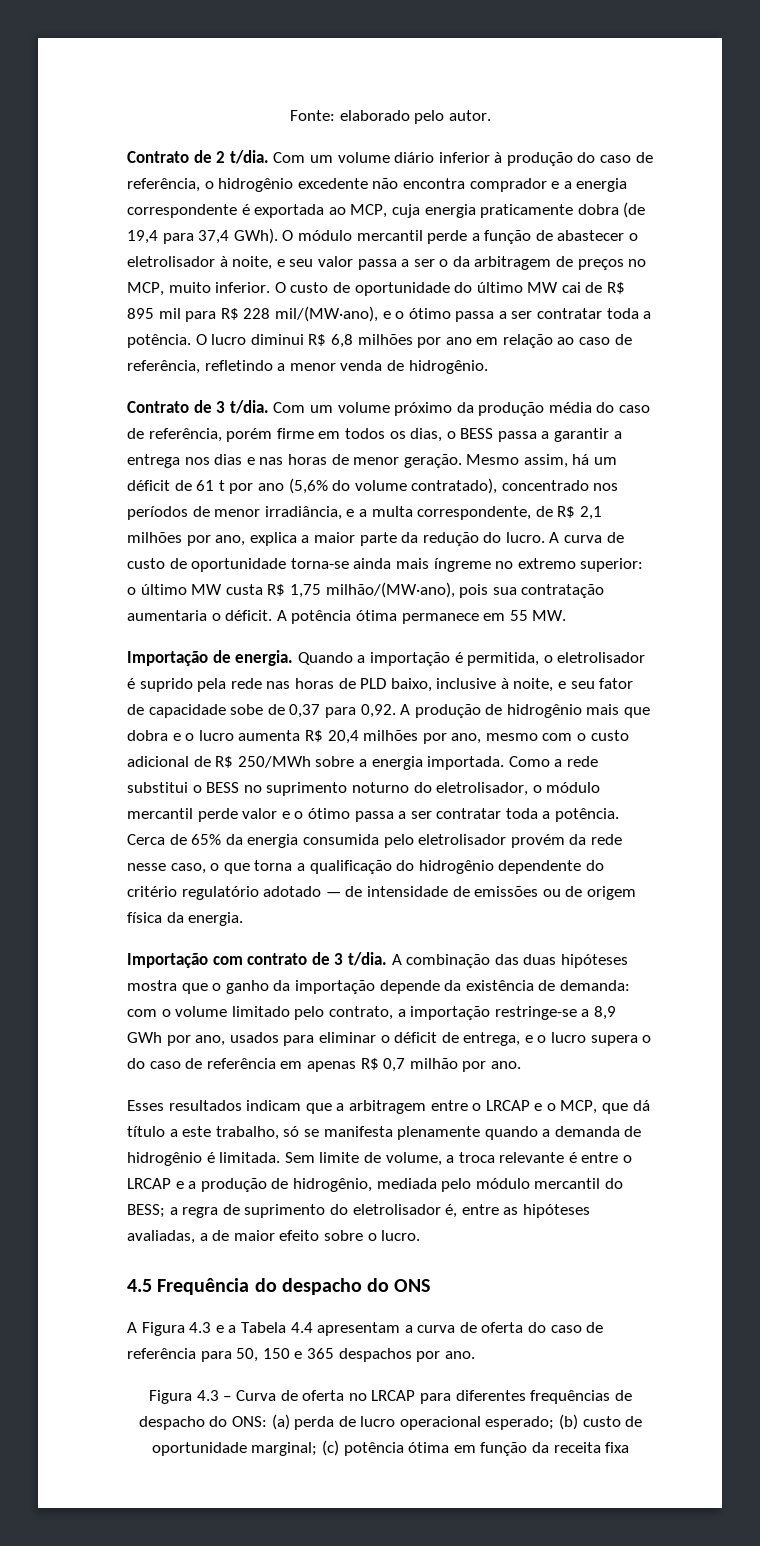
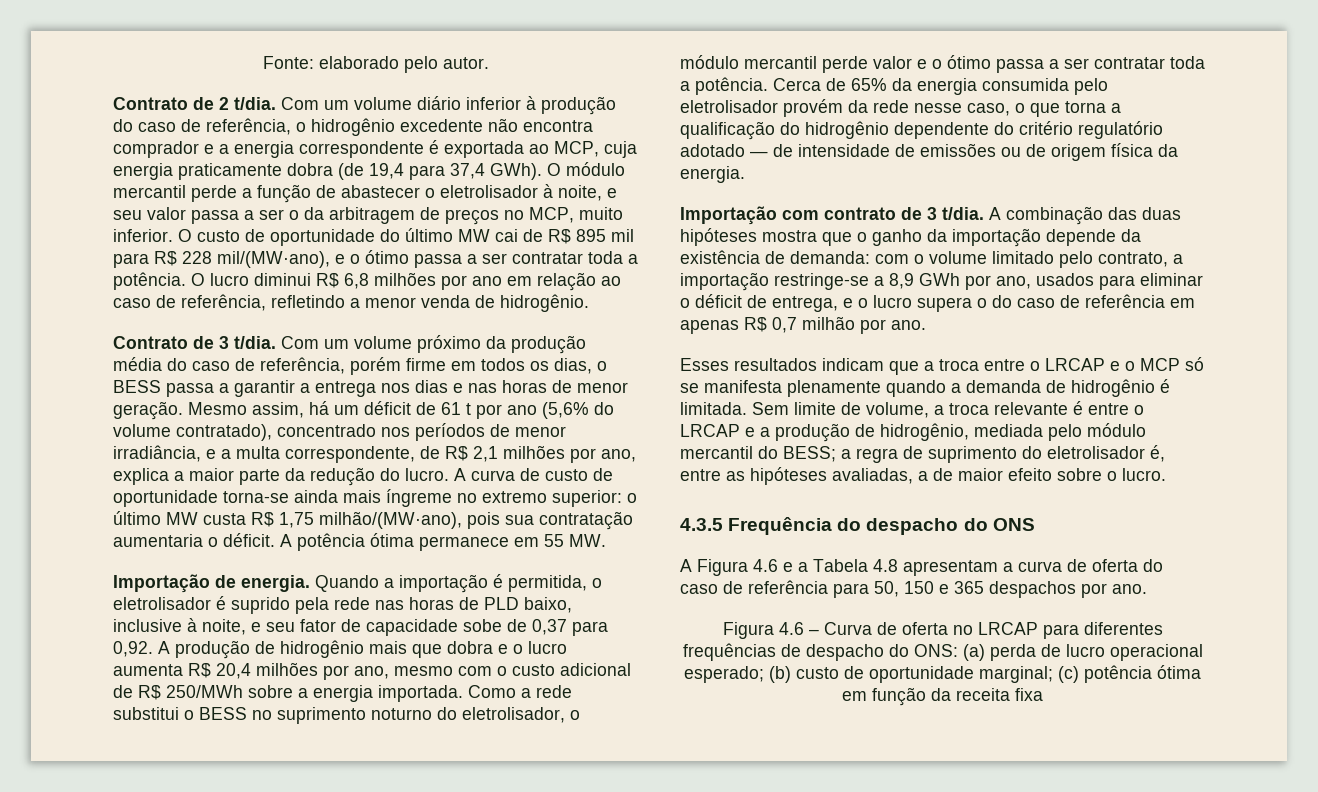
[348,1100,426,1114] arbitragem -> [939,359,979,371] troca
[560,1100,650,1114] [127,1126,279,1140] MCP, que dá título a este trabalho, -> [1140,358,1180,371] MCP
[127,1279,152,1292] 4.5 -> [680,518,723,531] 4.3.5
[189,1322,212,1333] 4.3 -> [753,559,778,572] 4.6
[290,1322,313,1333] 4.4 -> [873,559,898,572] 4.8
[196,1390,219,1401] 4.3 -> [778,622,804,635] 4.6

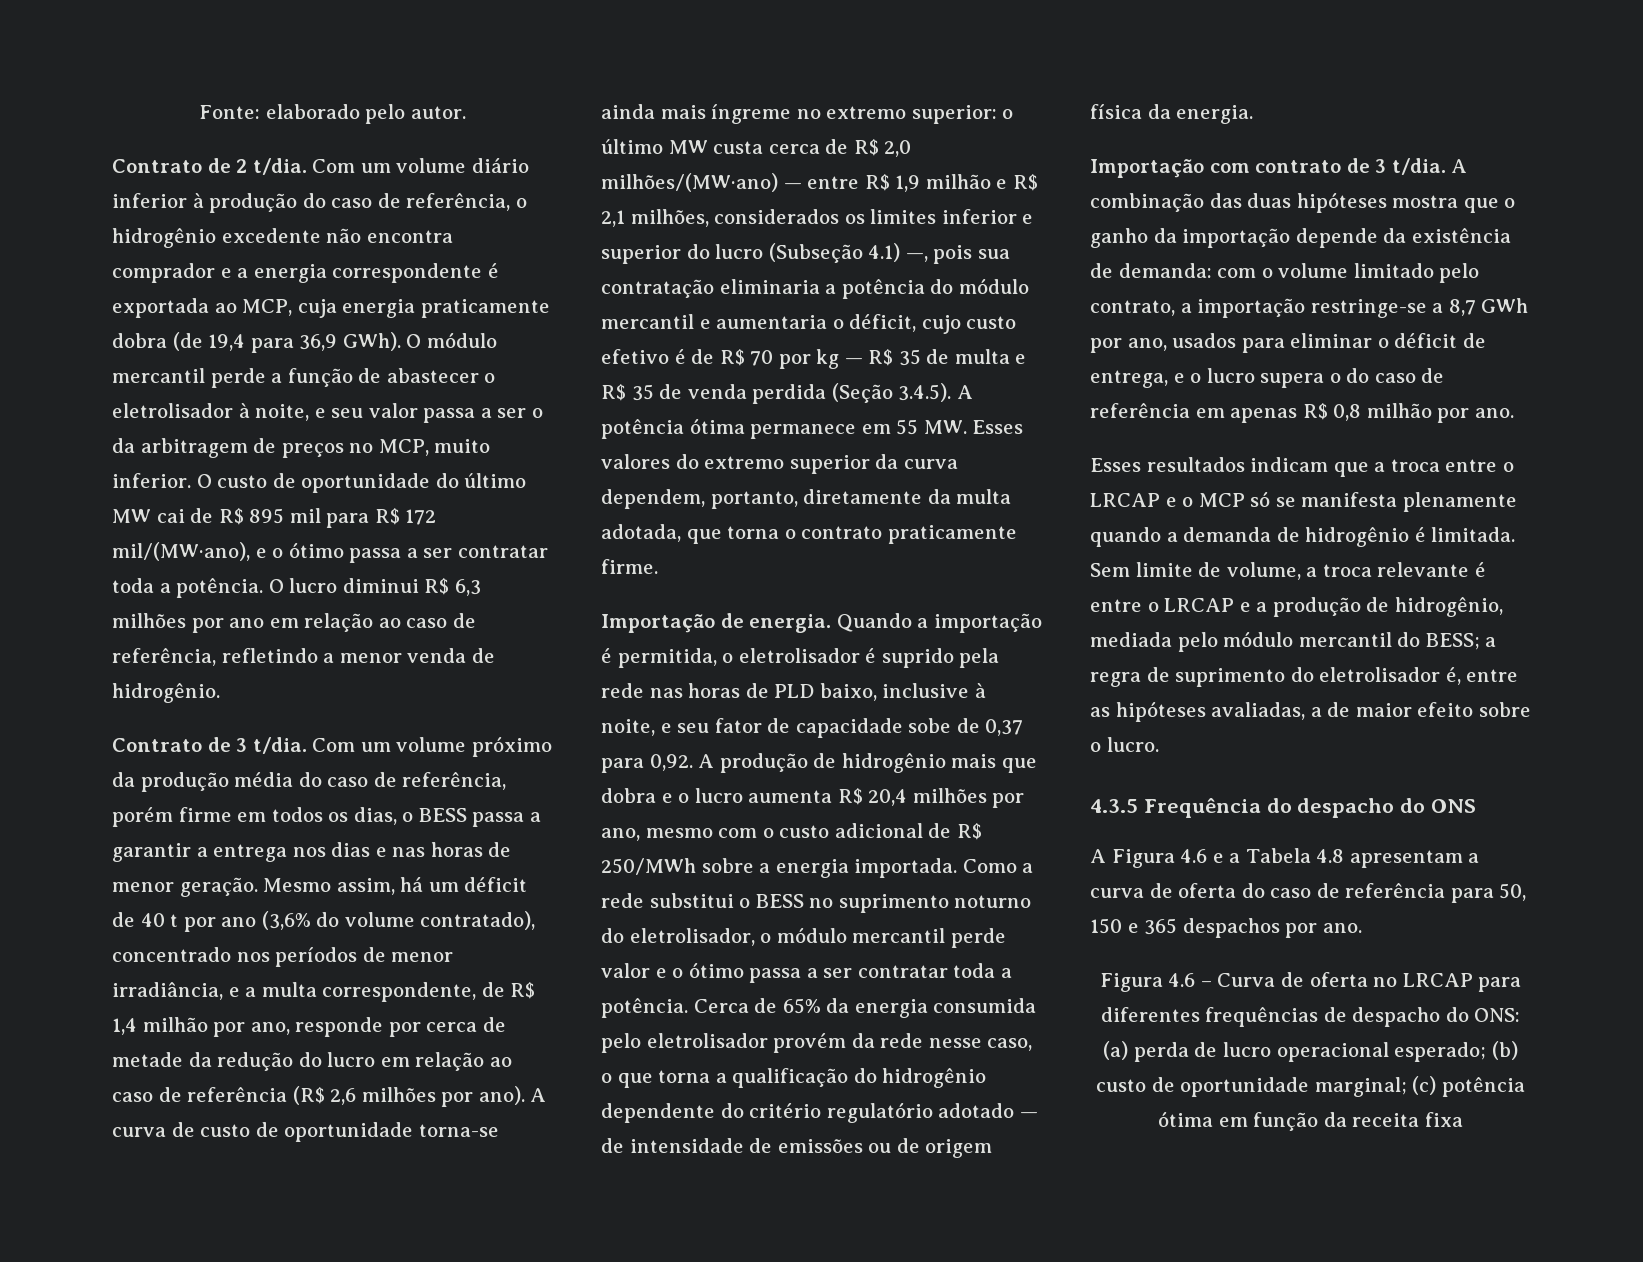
[450,163,485,179] 37,4 -> [299,334,338,351] 36,9
[182,251,212,264] 228 -> [405,509,437,525] 172
[344,273,369,289] 6,8 -> [454,579,481,596] 6,3
[441,402,461,415] 61 -> [140,913,165,927] 40
[542,402,589,419] (5,6% -> [261,911,311,930] (3,6%
[473,445,636,463] [113,467,449,486] 2,1 milhões por ano, explica a maior parte da redução do lucro. -> [112,1017,506,1037] [112,1052,512,1071] [112,1086,525,1107] 1,4 milhão por ano, responde por cerca de metade da redução do lucro em relação ao caso de referência (R$ 2,6 milhões por ano).
[251,511,633,530] [113,533,275,547] R$ 1,75 milhão/(MW·ano), pois sua contratação aumentaria o déficit. -> [768,139,912,157] [601,173,1038,192] [601,209,1034,227] [601,243,1010,264] [601,278,1029,299] [601,314,1017,334] [601,349,1027,369] [601,383,952,404] cerca de R$ 2,0 milhões/(MW·ano) — entre R$ 1,9 milhão e R$ 2,1 milhões, considerados os limites inferior e superior do lucro (Subseção 4.1) —, pois sua contratação eliminaria a potência do módulo mercantil e aumentaria o déficit, cujo custo efetivo é de R$ 70 por kg — R$ 35 de multa e R$ 35 de venda perdida (Seção 3.4.5).
(606, 540) none -> [972,420,1024,434] [601,454,958,474] [601,489,1012,509] [601,524,1017,544] [601,559,658,574] Esses valores do extremo superior da curva dependem, portanto, diretamente da multa adotada, que torna o contrato praticamente firme.
[889,273,914,289] 8,9 -> [1448,299,1476,316] 8,7
[772,317,797,333] 0,7 -> [1333,404,1362,421] 0,8

